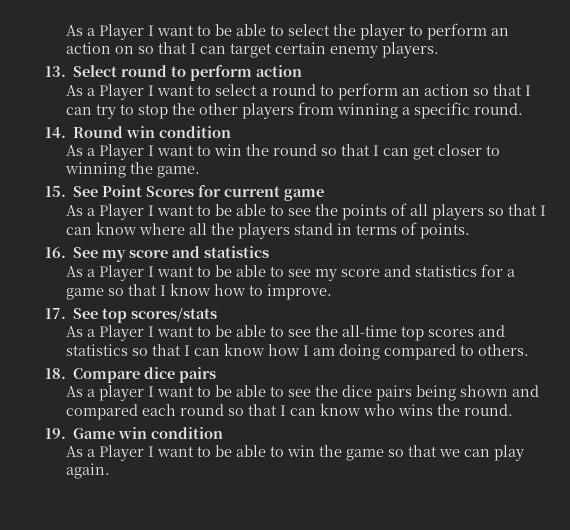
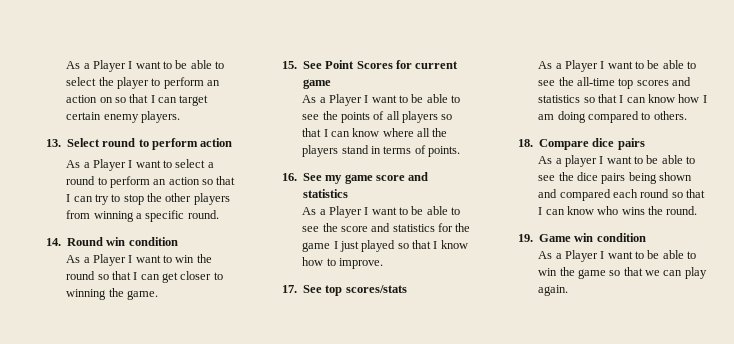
(127, 256) none -> [344,174,373,184] game
[314,269,337,281] my -> [322,223,338,232] the
[506,269,515,277] [65,288,104,300] a game -> [455,223,471,232] [302,240,396,252] the game I just played

